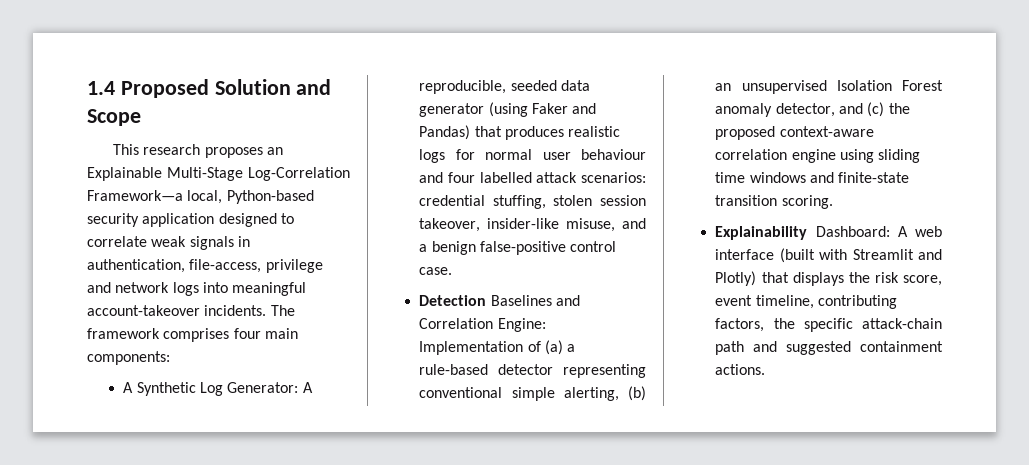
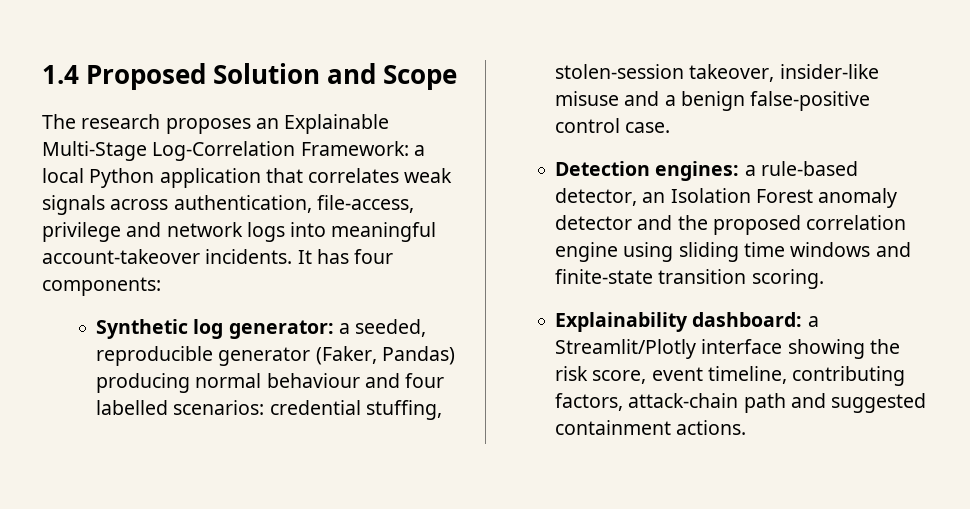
[113,144,140,155] This -> [42,114,76,129] The
[87,190,314,204] [87,213,294,227] [87,236,147,247] Framework—a local, Python-based security application designed to correlate -> [300,141,425,156] [42,168,400,188] Framework: a local Python application that correlates
[237,236,250,247] in -> [110,199,169,210] across
[270,305,295,316] [87,328,298,342] [87,351,170,365] [123,382,313,396] [419,80,591,94] [419,102,597,117] [419,125,621,140] [419,149,571,163] The framework comprises four main components: // A Synthetic Log Generator: A reproducible, seeded data generator (using Faker and Pandas) that produces realistic logs for normal user -> [297,249,394,264] [42,277,161,296] [96,319,427,339] [96,346,456,366] [96,373,262,393] It has four components: // Synthetic log generator: a seeded, reproducible generator (Faker, Pandas) producing normal
[536,172,578,183] attack -> (169, 407) none
[553,195,646,206] stolen session -> [555,64,685,79] stolen-session
[566,218,616,232] misuse, -> [555,91,620,106] misuse
[490,295,581,306] [419,318,546,332] [419,340,576,355] [419,364,646,378] [419,386,646,401] [715,80,943,94] [715,102,885,117] Baselines and Correlation Engine: Implementation of (a) a rule-based detector representing conventional simple alerting, (b) an unsupervised Isolation Forest anomaly detector, and (c) -> [655,161,859,181] [555,188,898,208] [555,215,673,230] engines: a rule-based detector, an Isolation Forest anomaly detector and
[779,126,874,137] context-aware -> (802, 225) none
[815,226,942,237] [715,248,942,263] [715,271,844,286] Dashboard: A web interface (built with Streamlit and Plotly) that displays -> [692,312,819,327] [555,339,865,359] dashboard: a Streamlit/Plotly interface showing
[773,318,853,332] the specific -> (624, 402) none

